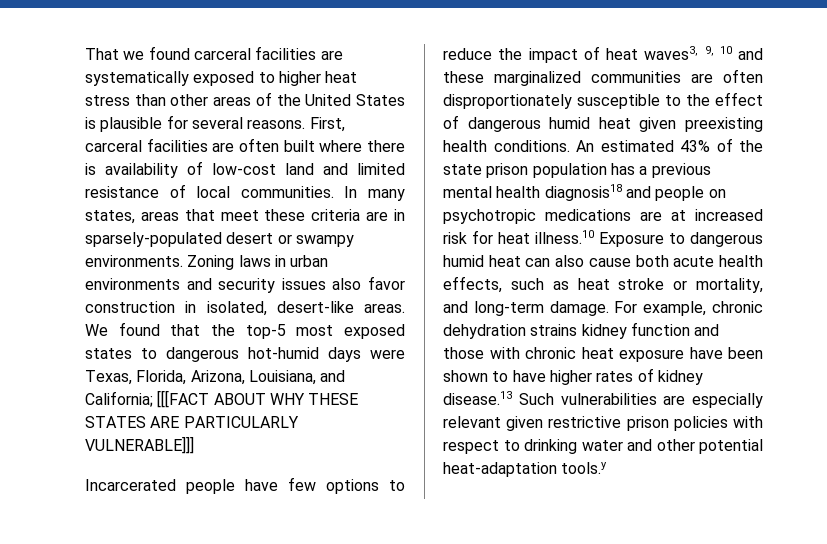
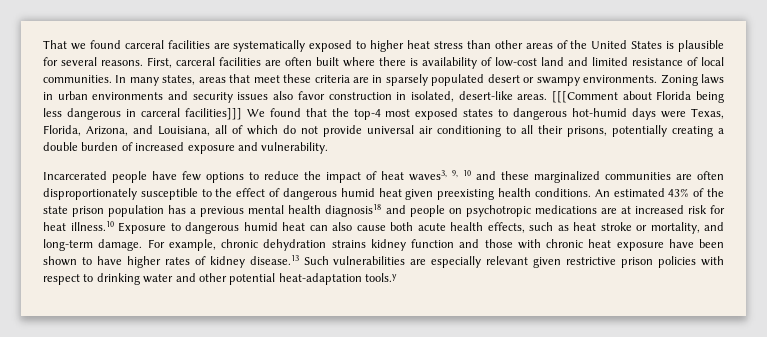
[85,232,222,247] sparsely-populated -> [385,74,485,86] sparsely populated
(405, 308) none -> [551,91,724,103] [43,108,242,120] [[[Comment about Florida being less dangerous in carceral facilities]]]
[245,324,286,339] top-5 -> [353,109,381,120] top-4
[248,370,346,385] [85,390,359,408] [85,416,299,428] [85,436,194,454] Louisiana, and California; [[[FACT ABOUT WHY THESE STATES ARE PARTICULARLY VULNERABLE]]] -> [133,125,724,137] [43,142,329,154] and Louisiana, all of which do not provide universal air conditioning to all their prisons, potentially creating a double burden of increased exposure and vulnerability.

